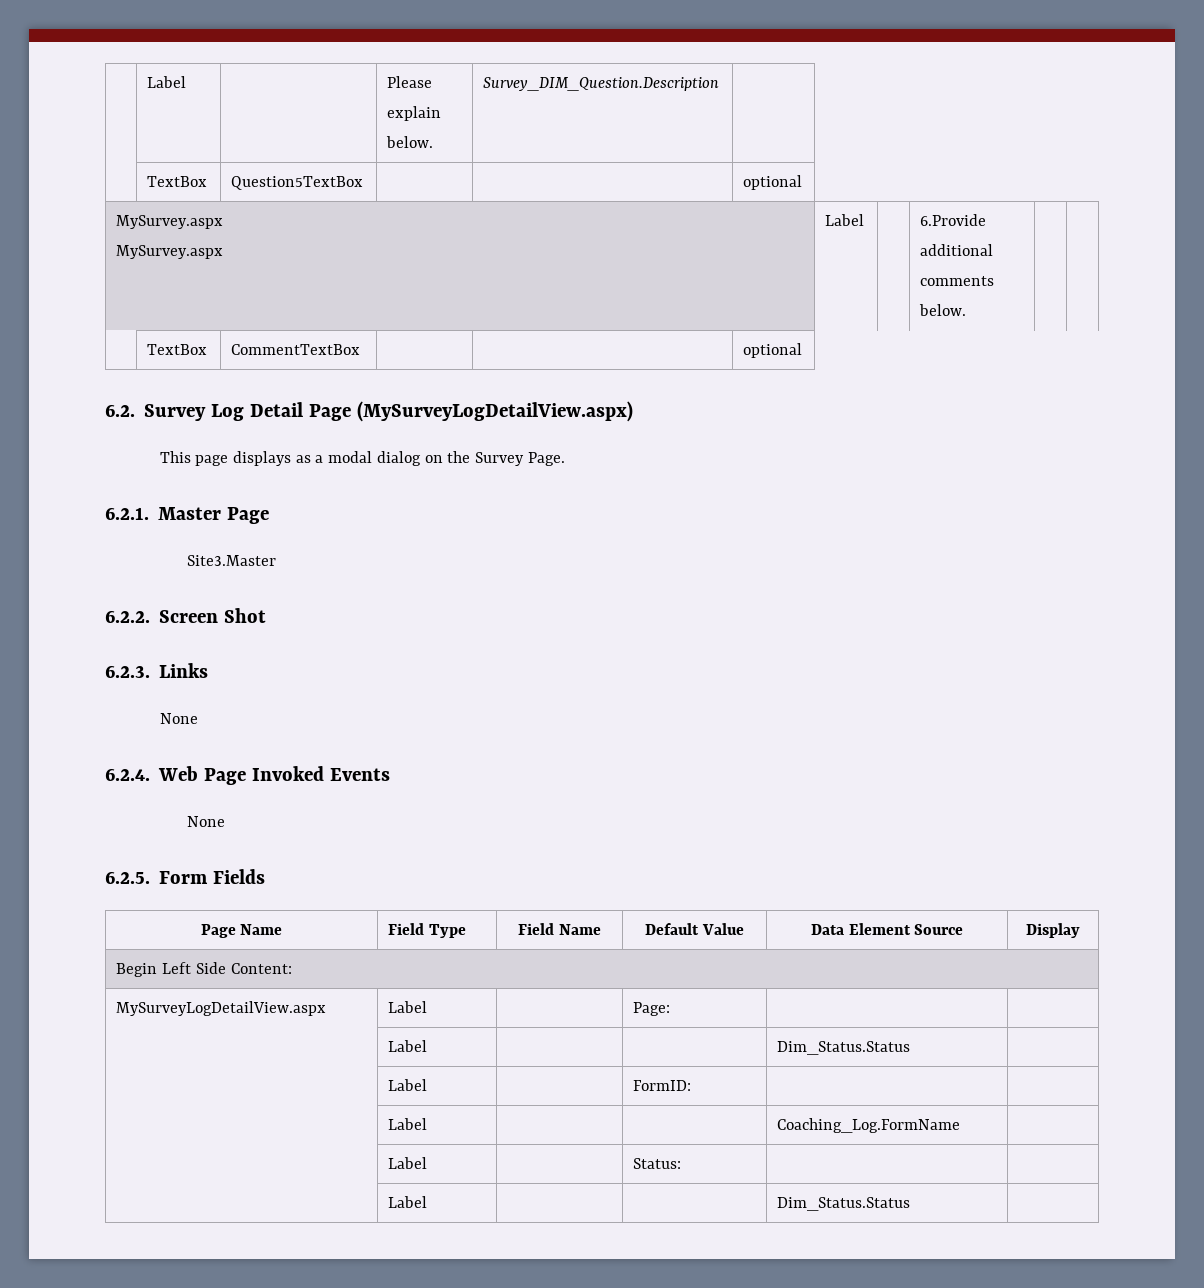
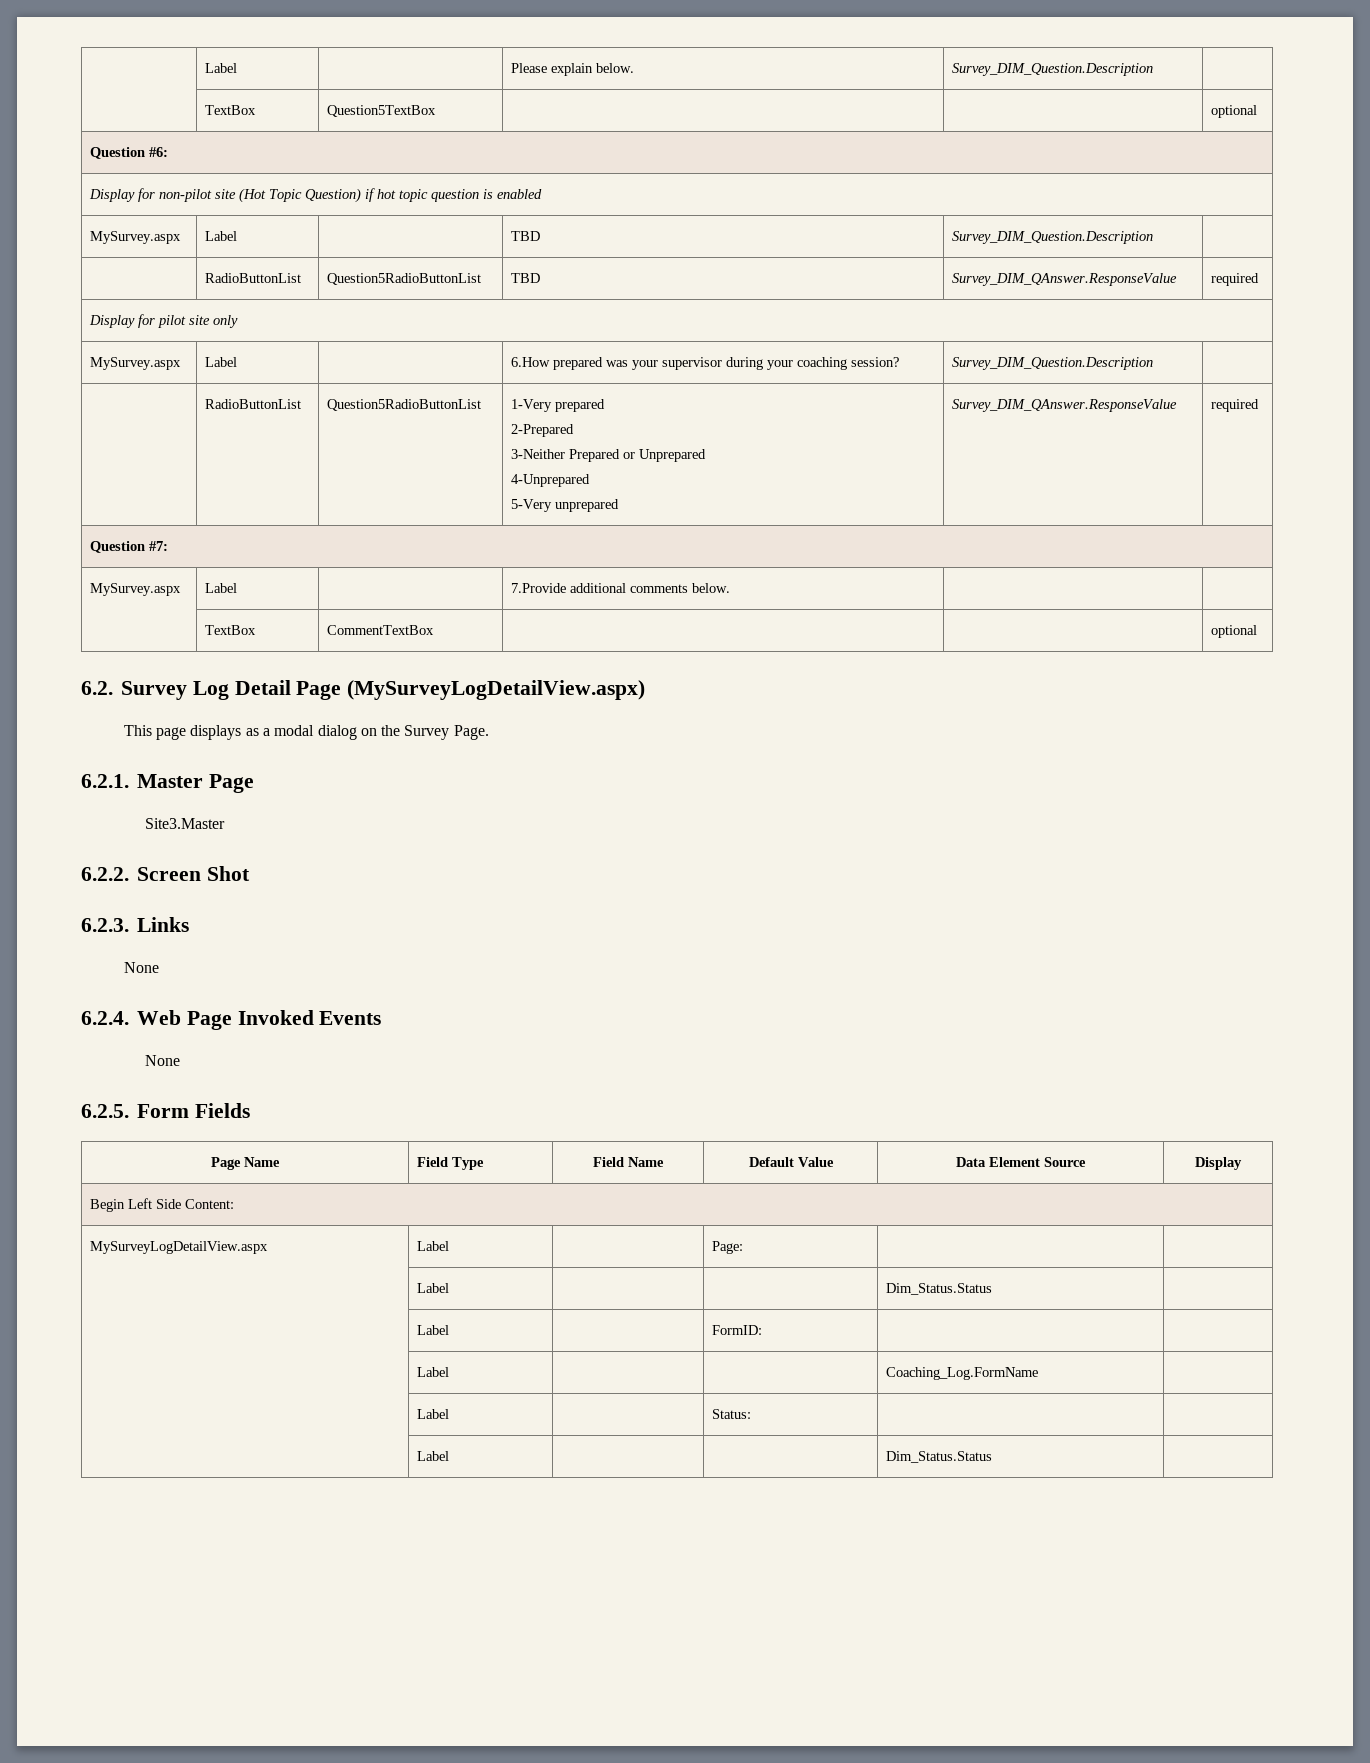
[116,215,224,229] [116,245,224,259] [825,214,865,226] [920,214,987,226] MySurvey.aspx // MySurvey.aspx | Label | | 6.Provide -> [89,147,168,159] [88,188,542,203] [89,231,181,244] [204,231,237,241] [510,231,540,241] [951,231,1153,244] [204,273,301,283] [326,273,481,285] [510,273,540,283] [951,273,1177,286] [1210,273,1259,286] [88,314,238,328] [89,357,181,370] [204,357,237,367] [510,357,899,370] [951,357,1153,370] [204,399,301,409] [326,399,481,411] [510,399,605,412] [510,424,574,437] [510,449,706,462] [510,474,590,487] [510,499,619,512] [951,399,1177,412] [1210,399,1259,412] [89,541,168,553] [89,583,181,596] [204,583,237,593] [510,583,566,593] Question #6: // Display for non-pilot site (Hot Topic Question) if hot topic question is enabled // MySurvey.aspx | Label | | TBD | Survey_DIM_Question.Description | // | RadioButtonList | Question5RadioButtonList | TBD | Survey_DIM_QAnswer.ResponseValue | required // Display for pilot site only // MySurvey.aspx | Label | | 6.How prepared was your supervisor during your coaching session? | Survey_DIM_Question.Description | // | RadioButtonList | Question5RadioButtonList | 1-Very prepared // 2-Prepared // 3-Neither Prepared or Unprepared // 4-Unprepared // 5-Very unprepared | Survey_DIM_QAnswer.ResponseValue | required // Question #7: // MySurvey.aspx | Label | | 7.Provide

